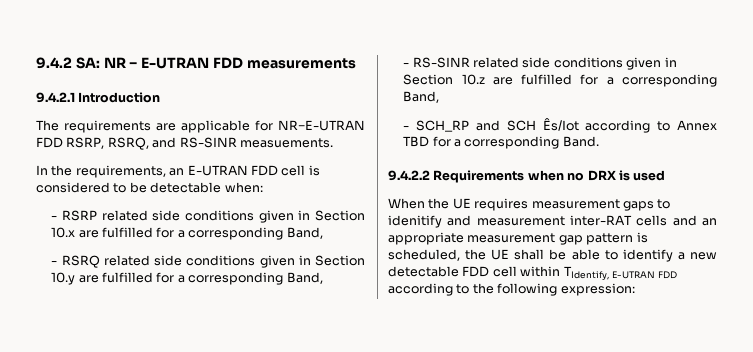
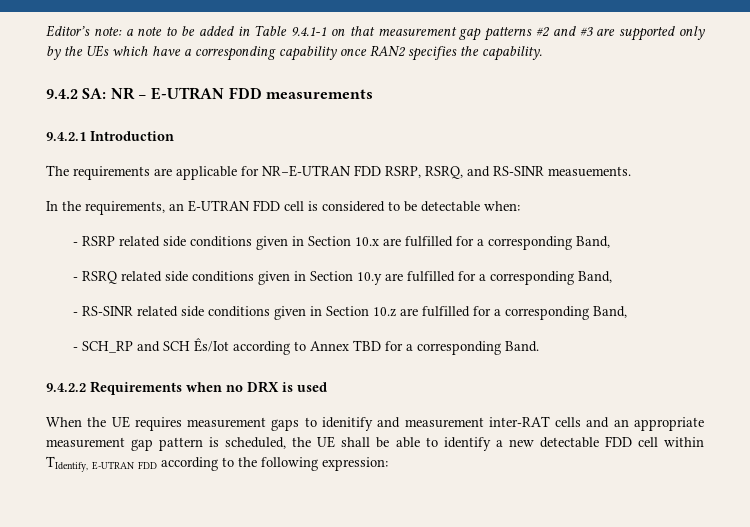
(36, 63) none -> [46,25,705,41] [46,45,542,61] Editor’s note: a note to be added in Table 9.4.1-1 on that measurement gap patterns #2 and #3 are supported only by the UEs which have a corresponding capability once RAN2 specifies the capability. //

